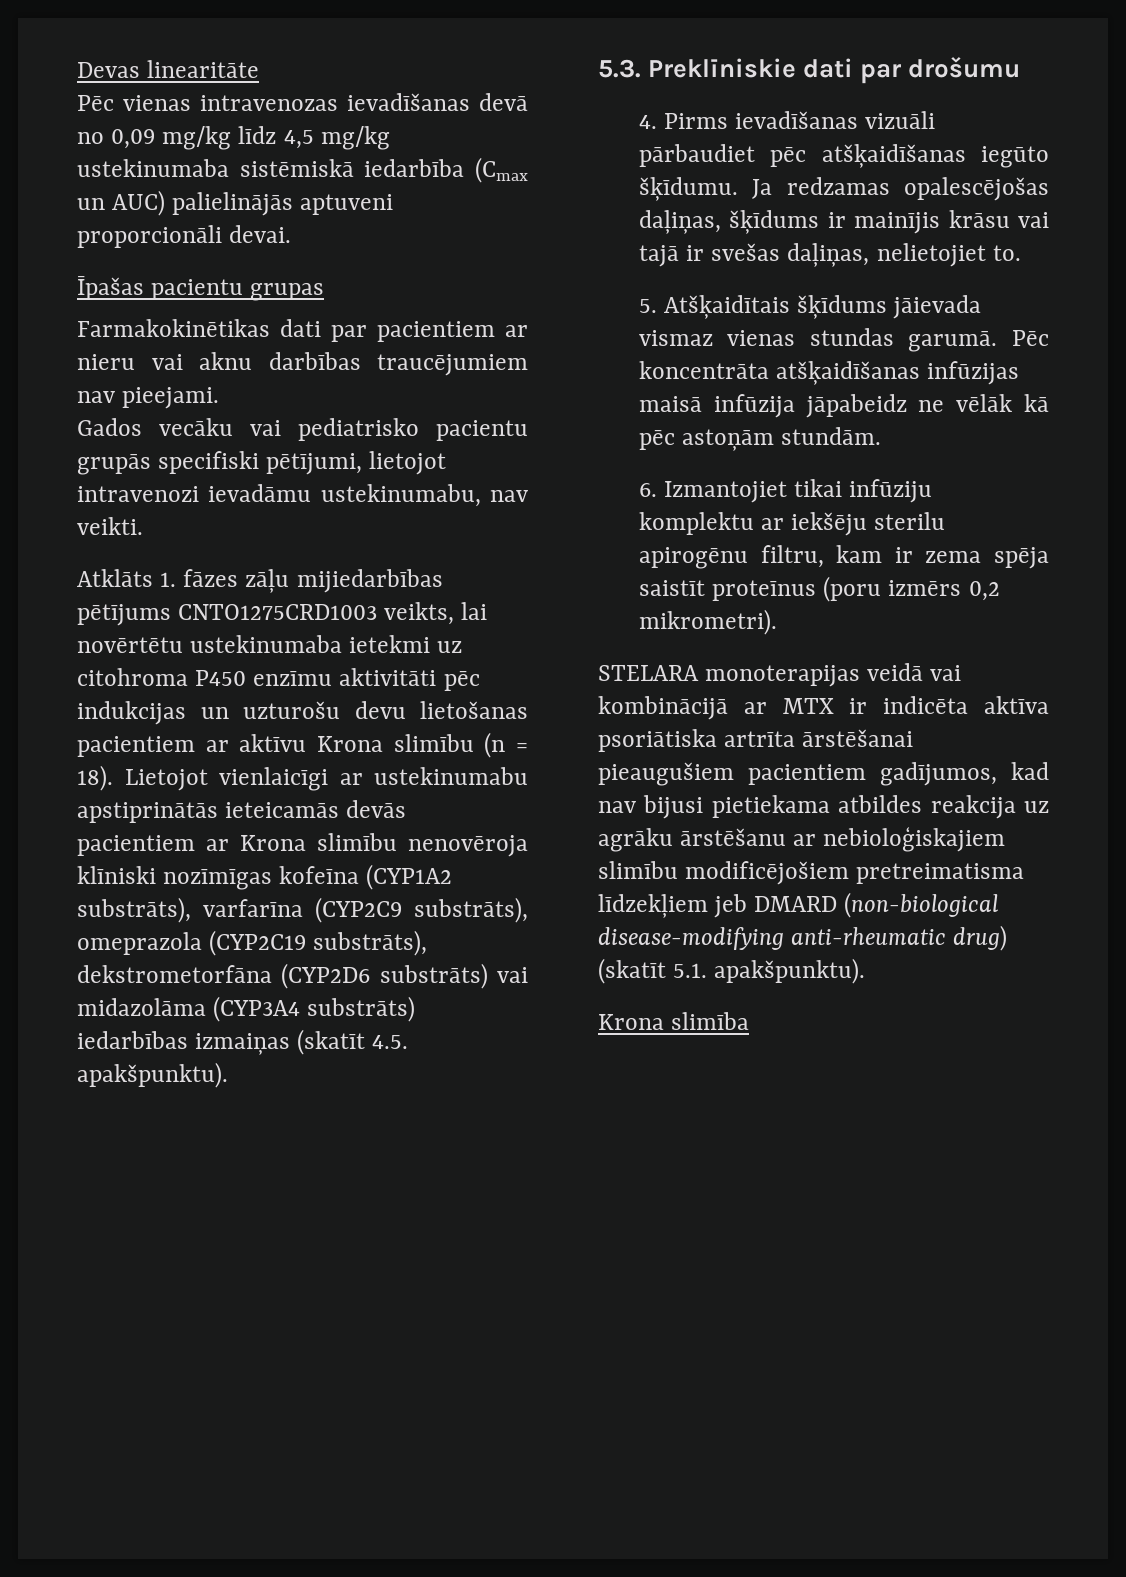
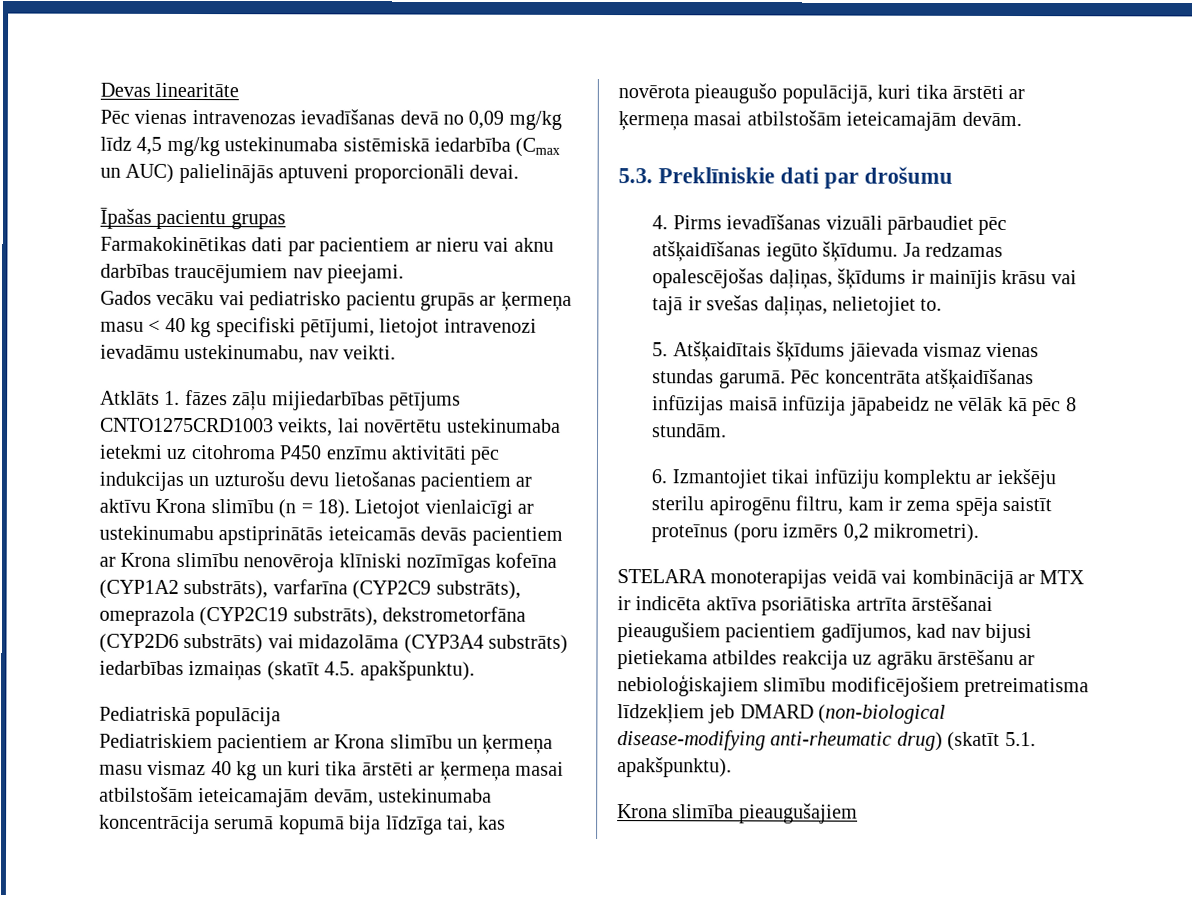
(151, 464) none -> [479,291,572,311] [100,317,212,338] ar ķermeņa masu < 40 kg
(228, 1075) none -> [99,706,282,727] [99,733,554,754] [99,760,564,781] [99,786,493,808] [99,814,507,835] [618,83,1026,104] [618,110,1022,131] // Pediatriskā populācija // Pediatriskiem pacientiem ar Krona slimību un ķermeņa masu vismaz 40 kg un kuri tika ārstēti ar ķermeņa masai atbilstošām ieteicamajām devām, ustekinumaba koncentrācija serumā kopumā bija līdzīga tai, kas novērota pieaugušo populācijā, kuri tika ārstēti ar ķermeņa masai atbilstošām ieteicamajām devām.
[682,429,775,451] astoņām -> [1065,397,1077,412] 8
(750, 1021) none -> [738,803,858,824] pieaugušajiem

